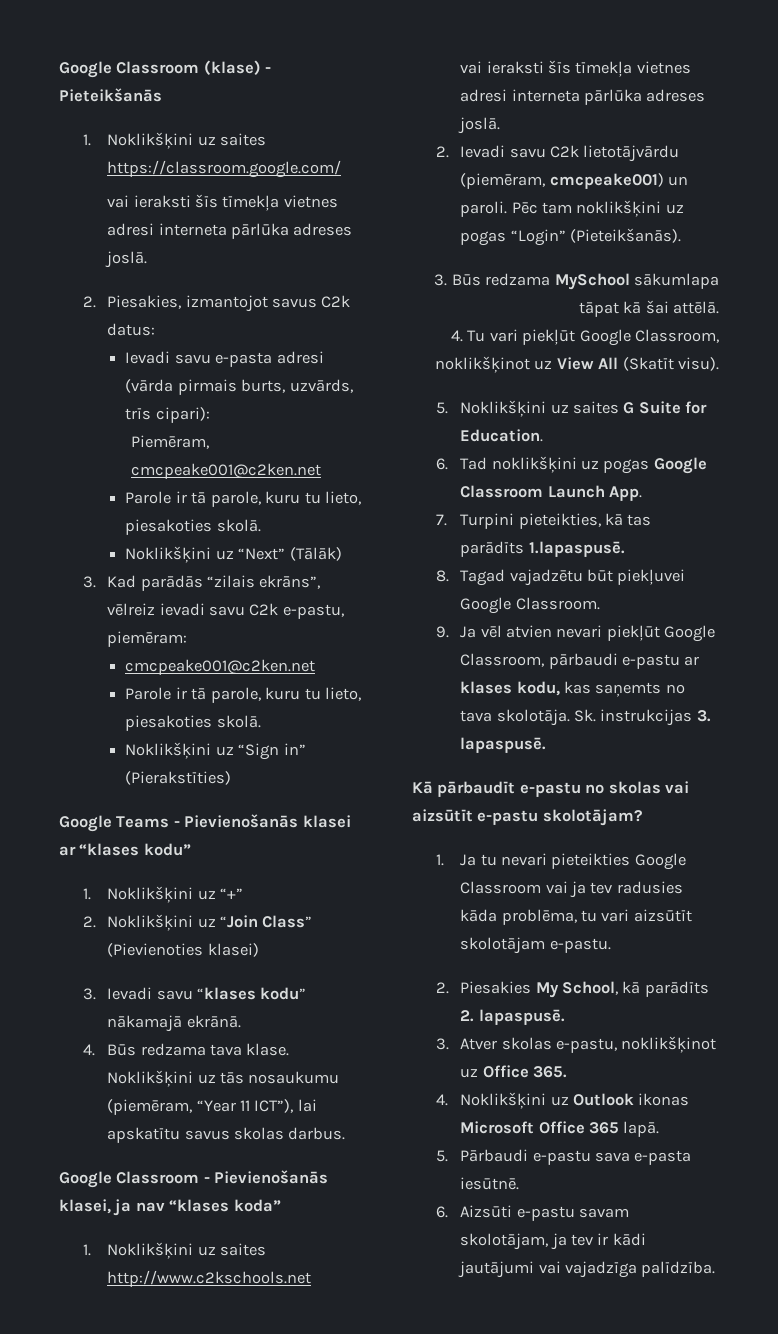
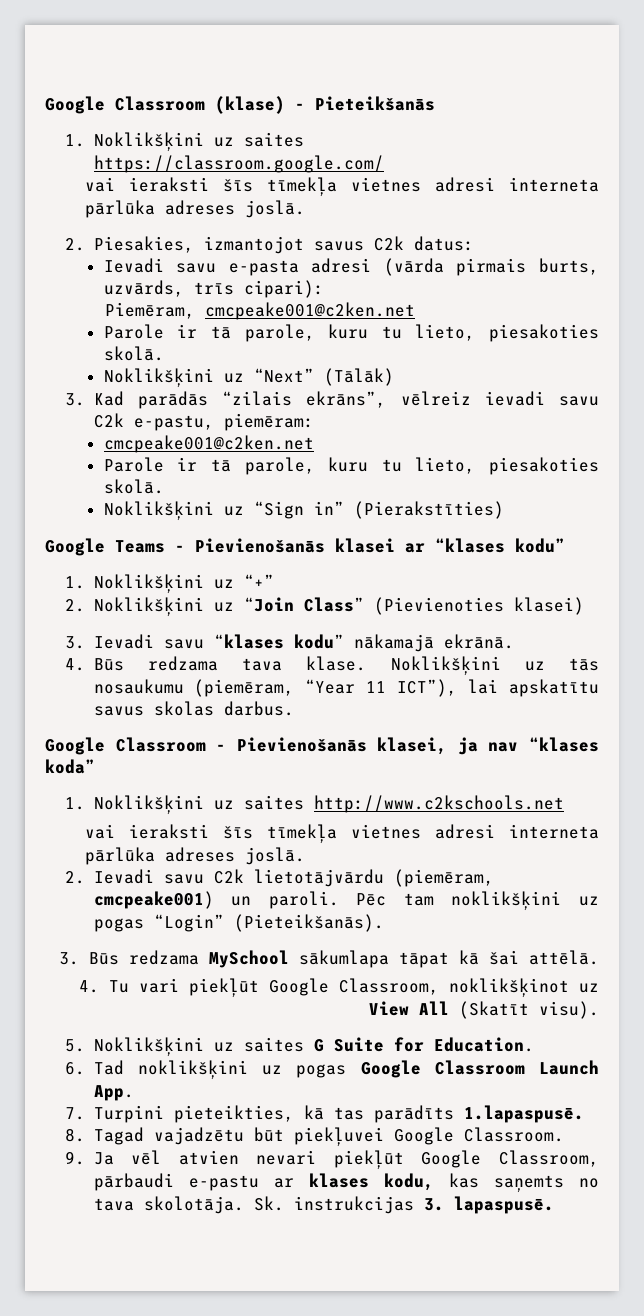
[412,781,690,797] [412,809,643,826] [436,853,686,870] [460,881,683,898] [460,909,692,925] [460,937,611,954] [436,981,709,998] [460,1009,565,1025] [436,1036,717,1053] [460,1065,568,1078] [436,1092,690,1109] [460,1121,660,1137] [436,1149,692,1165] [460,1177,520,1190] [436,1205,630,1221] [460,1233,646,1250] [458,1261,716,1278] // Kā pārbaudīt e-pastu no skolas vai aizsūtīt e-pastu skolotājam? // 1. Ja tu nevari pieteikties Google Classroom vai ja tev radusies kāda problēma, tu vari aizsūtīt skolotājam e-pastu. // 2. Piesakies My School, kā parādīts 2. lapaspusē. // 3. Atver skolas e-pastu, noklikšķinot uz Office 365. // 4. Noklikšķini uz Outlook ikonas Microsoft Office 365 lapā. // 5. Pārbaudi e-pastu sava e-pasta iesūtnē. // 6. Aizsūti e-pastu savam skolotājam, ja tev ir kādi jautājumi vai vajadzīga palīdzība. -> (554, 1205) none

